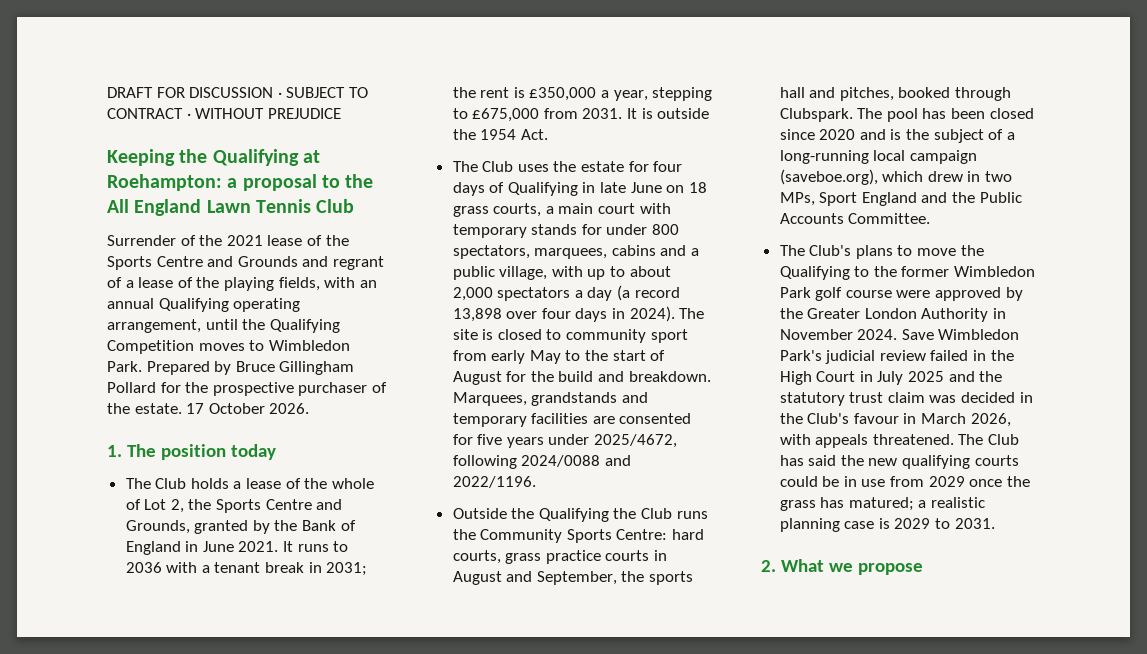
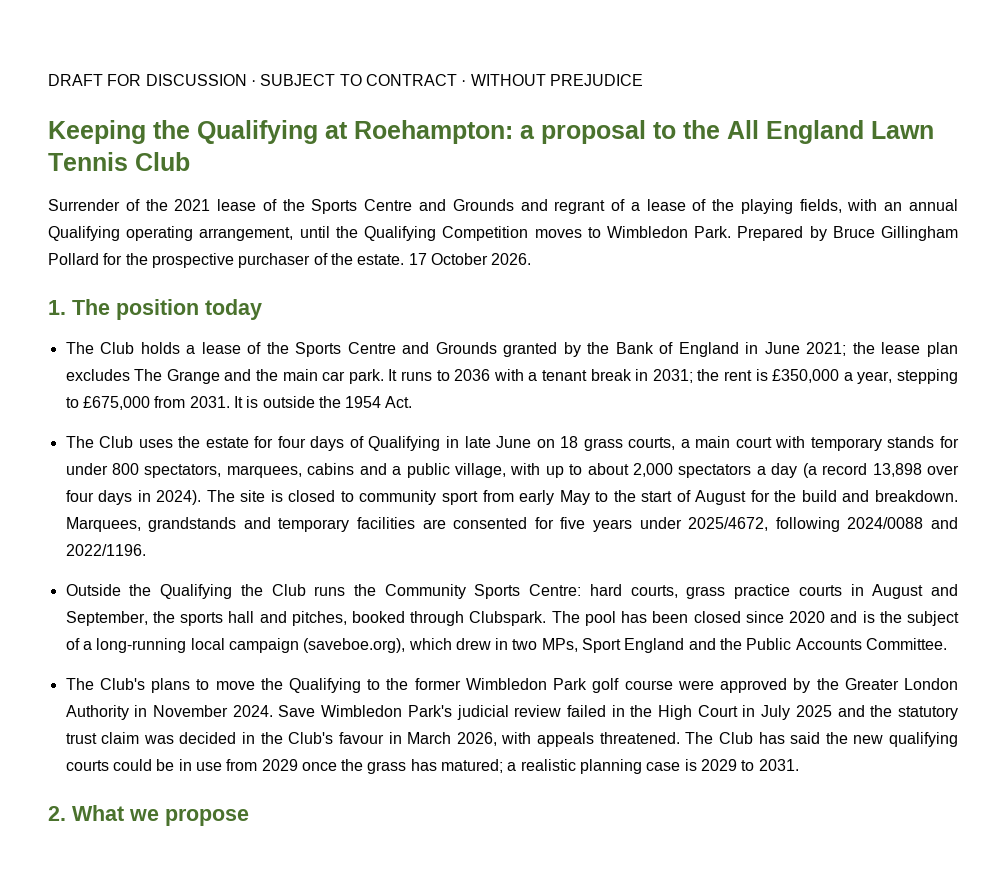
[331,478,374,489] [125,499,343,513] [125,520,190,534] whole of Lot 2, the Sports Centre and Grounds, -> [295,342,497,357] Sports Centre and Grounds
[238,541,279,552] 2021. -> [806,342,958,357] [65,369,384,384] 2021; the lease plan excludes The Grange and the main car park.

